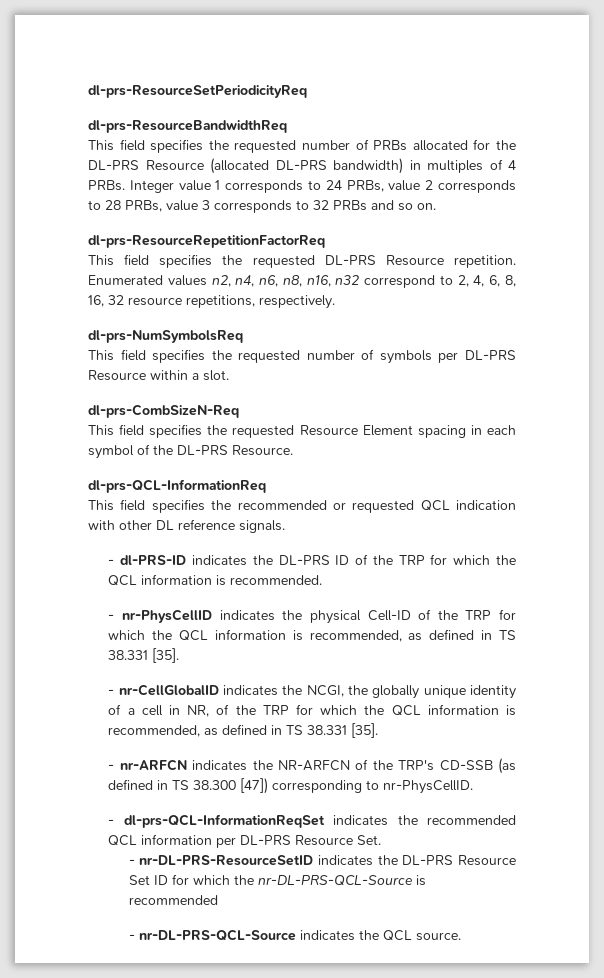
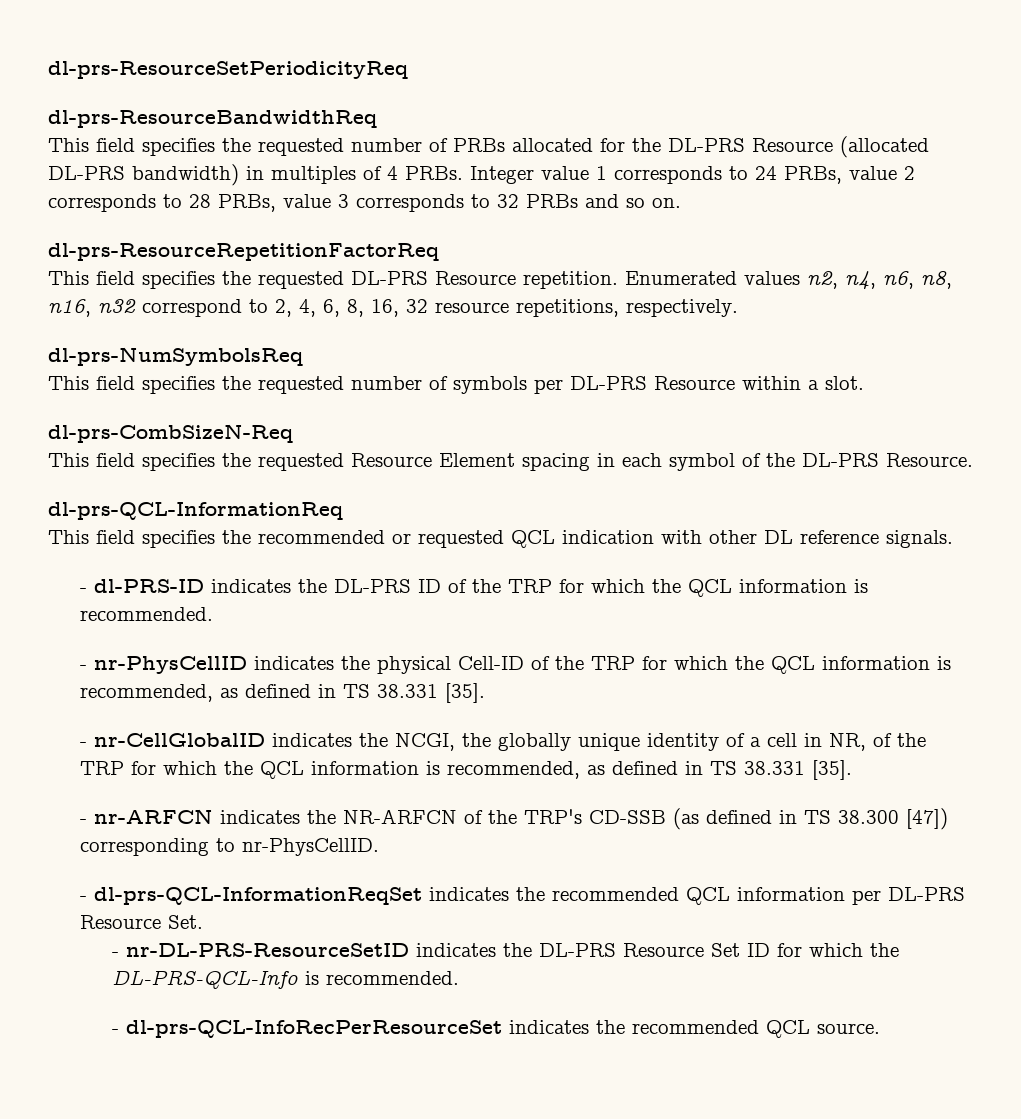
[257,875,426,886] [128,895,218,905] [128,929,379,941] nr-DL-PRS-QCL-Source is recommended // - nr-DL-PRS-QCL-Source indicates the -> [112,970,460,989] [112,1020,760,1038] DL-PRS-QCL-Info is recommended. // - dl-prs-QCL-InfoRecPerResourceSet indicates the recommended

